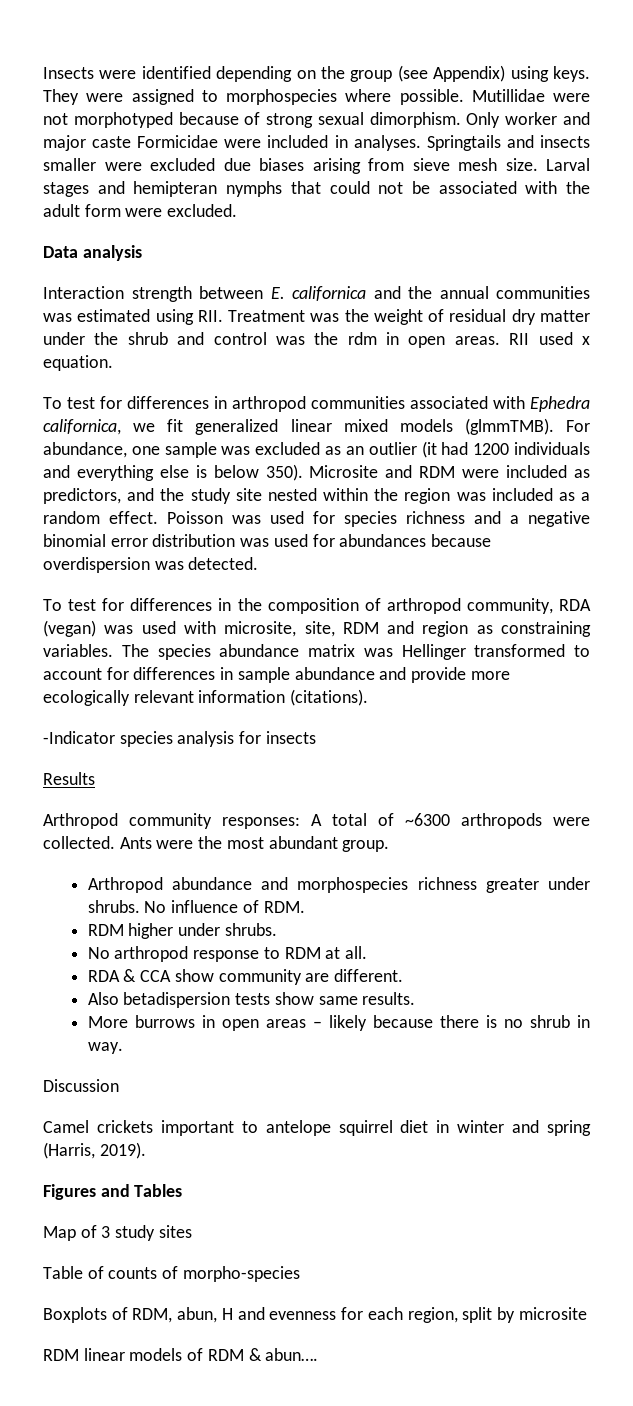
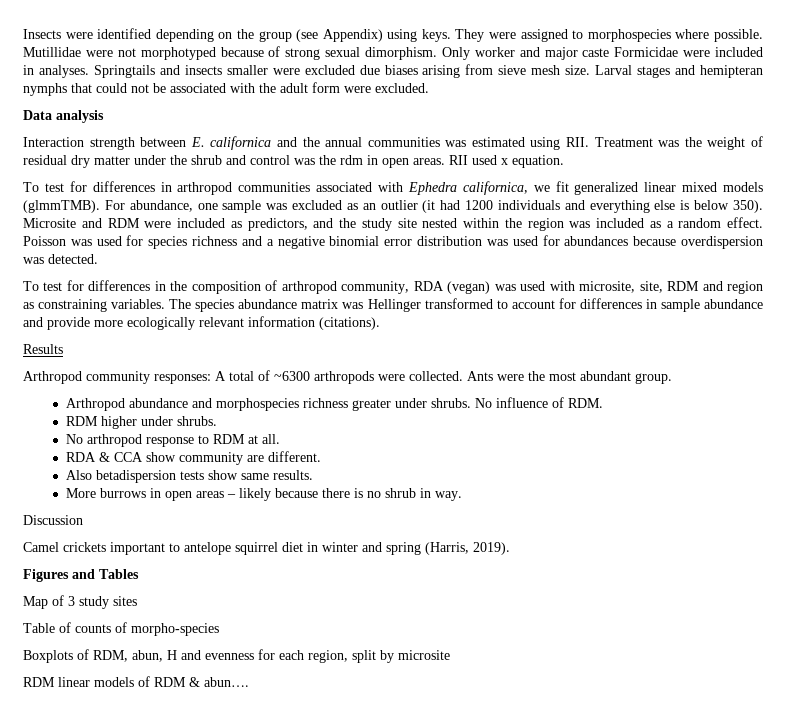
[43,731,316,747] // -Indicator species analysis for insects -> (380, 323) none

